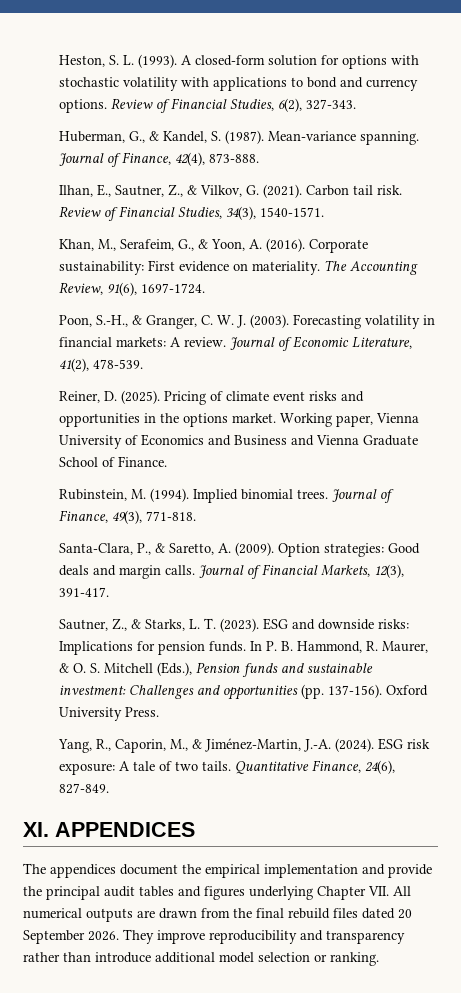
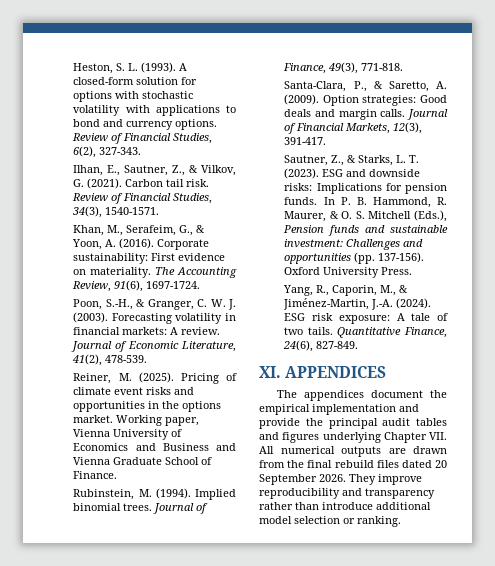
[59,130,420,145] [59,152,260,167] // Huberman, G., & Kandel, S. (1987). Mean-variance spanning. Journal of Finance, 42(4), 873-888. -> (142, 151) none
[104,391,118,401] D. -> [118,373,132,381] M.

